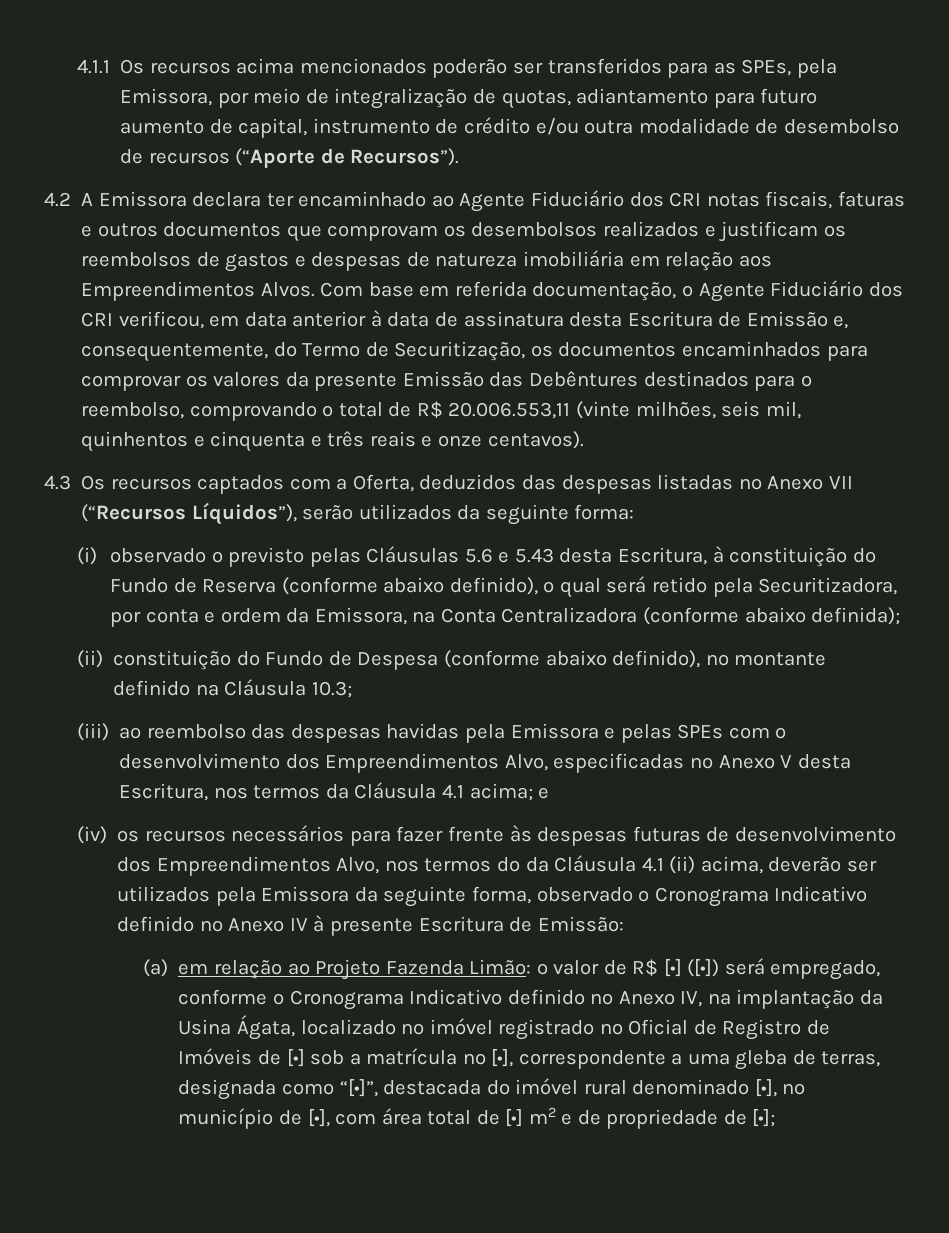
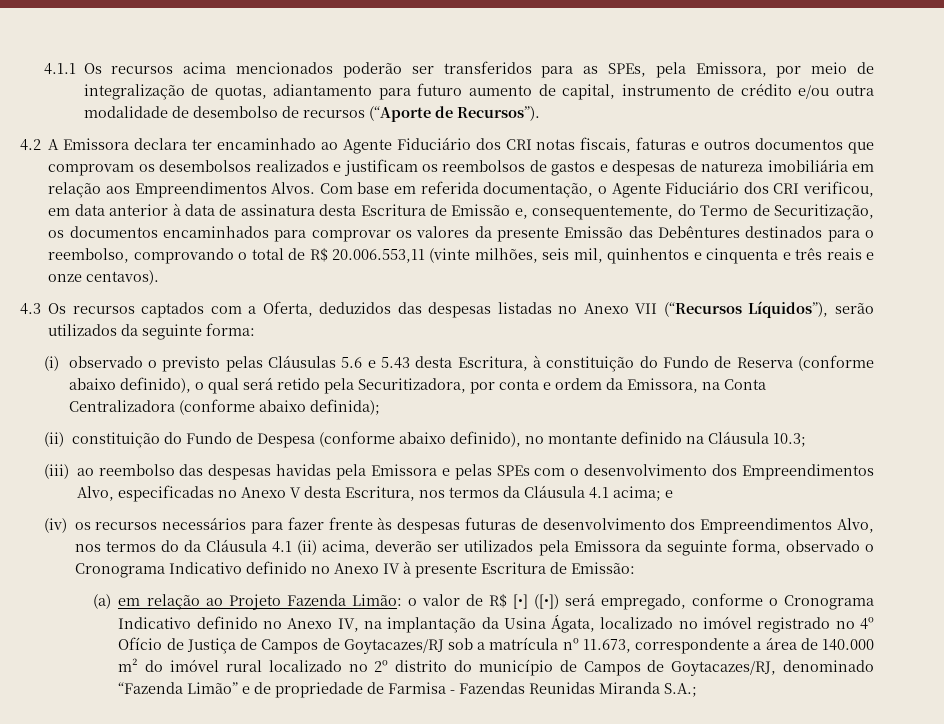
[628,1019,830,1040] [178,1048,305,1067] Oficial de Registro de Imóveis de [•] -> [860,617,875,630] [118,637,444,654] 4º Ofício de Justiça de Campos de Goytacazes/RJ
[491,1049,514,1067] [•], -> [582,639,631,653] 11.673,
[687,1050,881,1070] [178,1078,806,1100] [178,1107,776,1129] uma gleba de terras, designada como “[•]”, destacada do imóvel rural denominado [•], no município de [•], com área total de [•] m2 e de propriedade de [•]; -> [765,637,875,651] [118,658,874,676] [118,682,698,698] área de 140.000 m² do imóvel rural localizado no 2º distrito do município de Campos de Goytacazes/RJ, denominado “Fazenda Limão” e de propriedade de Farmisa - Fazendas Reunidas Miranda S.A.;

